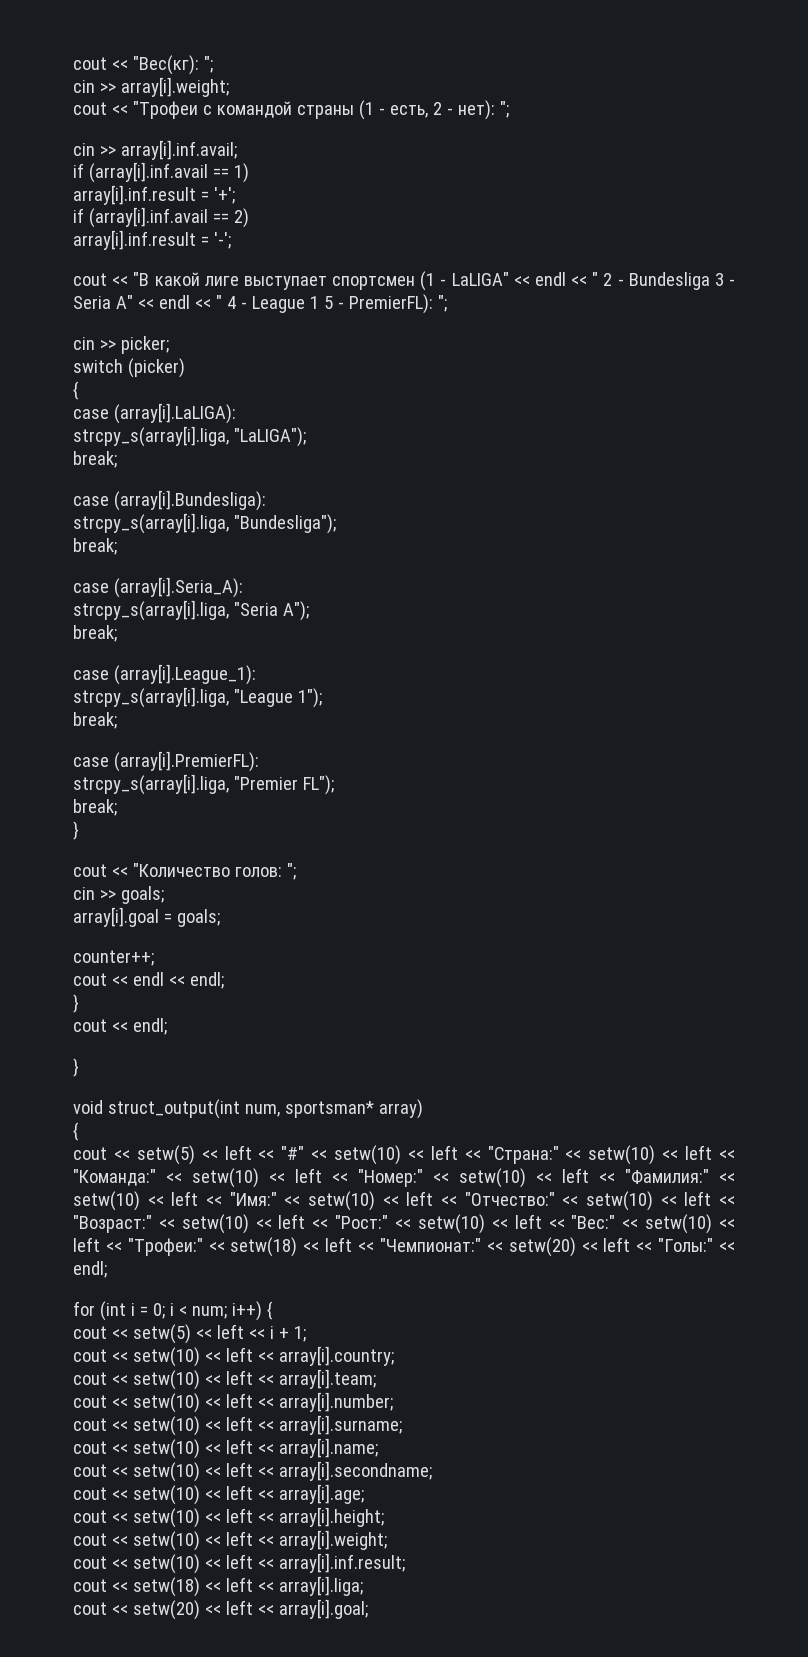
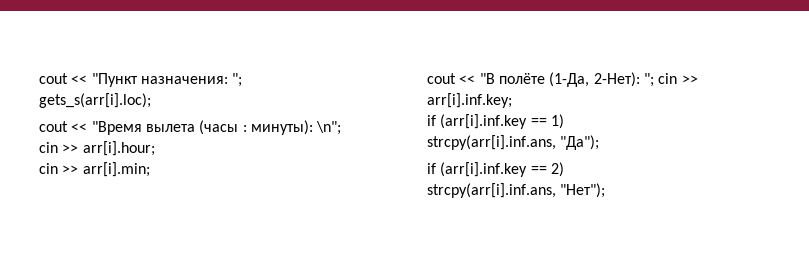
[73,55,213,75] [73,77,229,97] [73,100,509,120] [73,140,237,160] [73,162,249,183] [73,185,235,205] [73,207,249,228] [73,230,231,250] [73,271,735,291] [73,294,447,314] [73,336,169,354] [73,358,185,378] [73,381,79,400] [73,403,236,424] [73,426,306,447] [73,451,117,468] [73,490,266,511] [73,513,336,534] [73,538,117,555] [73,577,243,598] [73,600,309,621] [73,625,117,642] [73,664,256,685] [73,687,322,708] [73,712,117,729] [73,751,259,772] [73,774,334,795] [73,799,117,816] [73,821,79,840] [73,863,296,880] [73,886,164,904] [73,907,220,927] [73,950,154,966] [73,972,224,989] [73,994,79,1013] [73,1018,167,1035] [73,1058,79,1077] [73,1099,423,1119] [73,1122,79,1141] [73,1145,735,1165] [73,1168,735,1188] [73,1191,735,1211] [73,1214,736,1234] [73,1237,736,1257] [73,1261,107,1278] [73,1301,273,1321] [73,1324,306,1344] [73,1346,394,1367] [73,1369,376,1390] [73,1392,393,1413] [73,1415,402,1436] [73,1438,378,1459] [73,1461,432,1482] [73,1484,364,1505] [73,1507,384,1528] [73,1530,387,1551] [73,1553,405,1574] [73,1576,363,1597] [73,1599,368,1620] cout << "Вес(кг): "; // cin >> array[i].weight; // cout << "Трофеи с командой страны (1 - eсть, 2 - нет): "; // cin >> array[i].inf.avail; // if (array[i].inf.avail == 1) // array[i].inf.result = '+'; // if (array[i].inf.avail == 2) // array[i].inf.result = '-'; // cout << "В какой лиге выступает спортсмен (1 - LaLIGA" << endl << " 2 - Bundesliga 3 - Seria A" << endl << " 4 - League 1 5 - PremierFL): "; // cin >> picker; // switch (picker) // { // case (array[i].LaLIGA): // strcpy_s(array[i].liga, "LaLIGA"); // break; // case (array[i].Bundesliga): // strcpy_s(array[i].liga, "Bundesliga"); // break; // case (array[i].Seria_A): // strcpy_s(array[i].liga, "Seria A"); // break; // case (array[i].League_1): // strcpy_s(array[i].liga, "League 1"); // break; // case (array[i].PremierFL): // strcpy_s(array[i].liga, "Premier FL"); // break; // } // cout << "Количество голов: "; // cin >> goals; // array[i].goal = goals; // counter++; // cout << endl << endl; // } // cout << endl; // } // void struct_output(int num, sportsman* array) // { // cout << setw(5) << left << "#" << setw(10) << left << "Cтрана:" << setw(10) << left << "Команда:" << setw(10) << left << "Номер:" << setw(10) << left << "Фамилия:" << setw(10) << left << "Имя:" << setw(10) << left << "Отчество:" << setw(10) << left << "Возраст:" << setw(10) << left << "Рост:" << setw(10) << left << "Вес:" << setw(10) << left << "Трофеи:" << setw(18) << left << "Чемпионат:" << setw(20) << left << "Голы:" << endl; // for (int i = 0; i < num; i++) { // cout << setw(5) << left << i + 1; // cout << setw(10) << left << array[i].country; // cout << setw(10) << left << array[i].team; // cout << setw(10) << left << array[i].number; // cout << setw(10) << left << array[i].surname; // cout << setw(10) << left << array[i].name; // cout << setw(10) << left << array[i].secondname; // cout << setw(10) << left << array[i].age; // cout << setw(10) << left << array[i].height; // cout << setw(10) << left << array[i].weight; // cout << setw(10) << left << array[i].inf.result; // cout << setw(18) << left << array[i].liga; // cout << setw(20) << left << array[i].goal; -> [39,73,243,87] [39,93,151,108] [39,120,342,135] [39,141,155,156] [39,162,150,177] [427,72,698,87] [427,93,512,108] [427,114,564,129] [427,135,600,150] [427,162,564,177] [427,183,606,198] cout << "Пункт назначения: "; // gets_s(arr[i].loc); // cout << "Время вылета (часы : минуты): \n"; // cin >> arr[i].hour; // cin >> arr[i].min; // cout << "В полёте (1-Да, 2-Нет): "; cin >> arr[i].inf.key; // if (arr[i].inf.key == 1) // strcpy(arr[i].inf.ans, "Да"); // if (arr[i].inf.key == 2) // strcpy(arr[i].inf.ans, "Нет");

